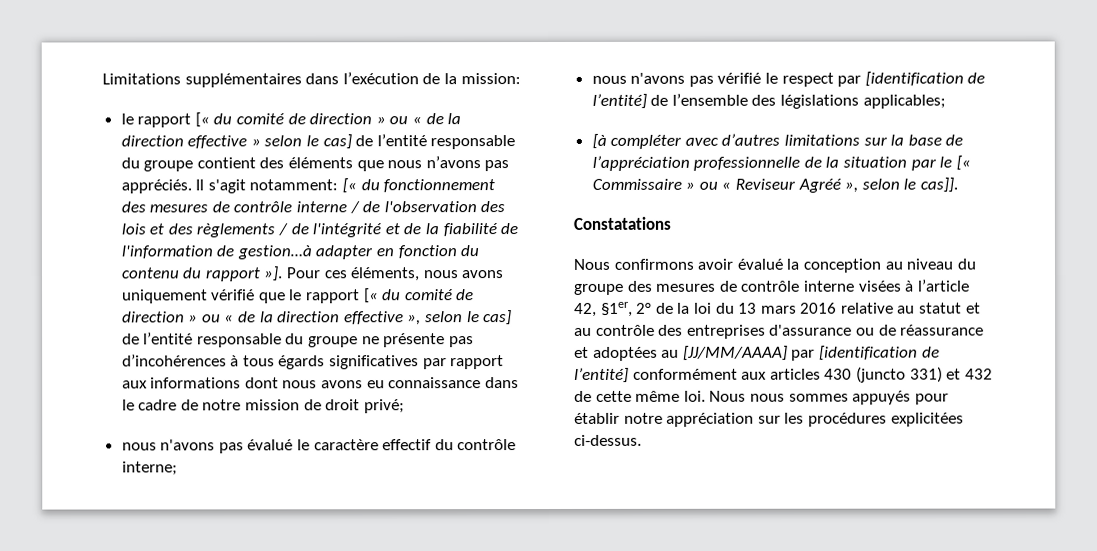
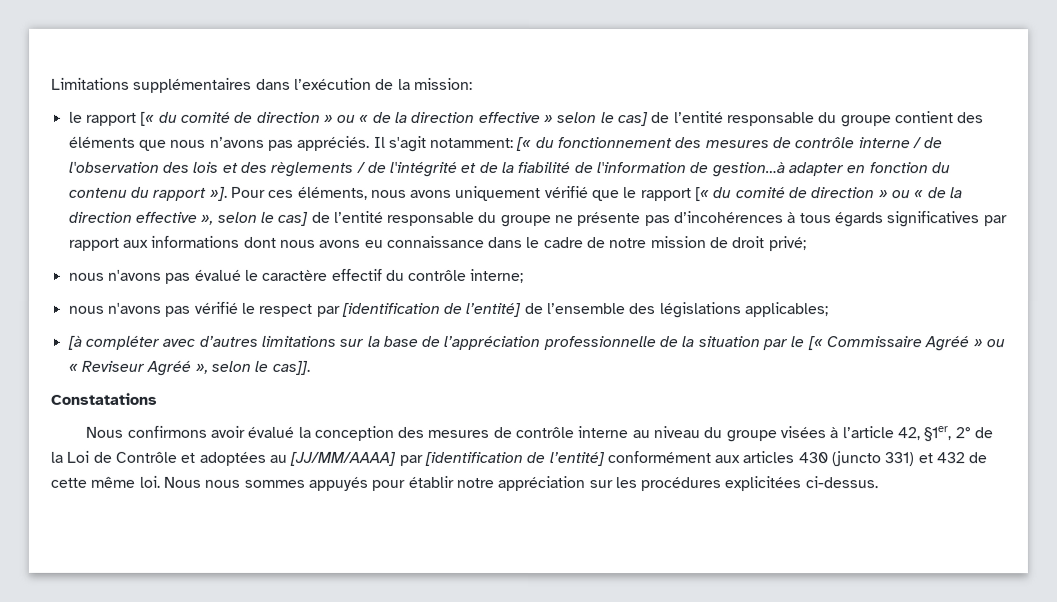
(682, 184) none -> [924,336,970,352] Agréé
[884,258,976,270] [574,280,855,295] au niveau du groupe des mesures de contrôle interne -> [397,426,777,443] des mesures de contrôle interne au niveau du groupe
[693,302,981,314] [574,324,985,339] loi du 13 mars 2016 relative au statut et au contrôle des entreprises d'assurance ou de réassurance -> [66,450,177,463] Loi de Contrôle

